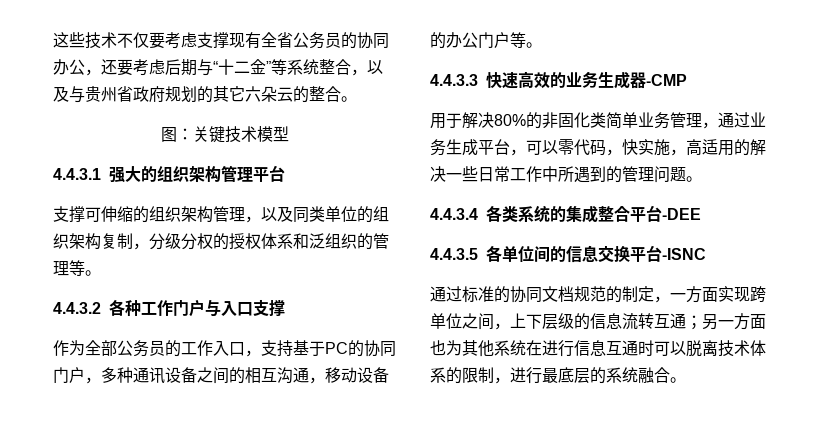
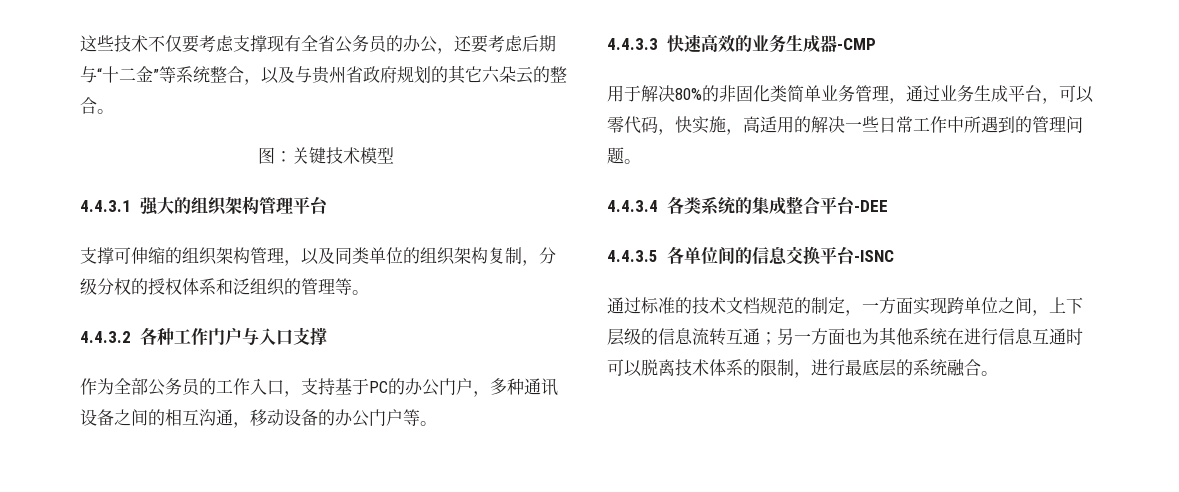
[357,32,389,49] 协同 -> (403, 43) none
[364,340,396,357] 协同 -> [405,378,439,396] 办公
[510,286,542,303] 协同 -> [692,297,726,314] 技术

